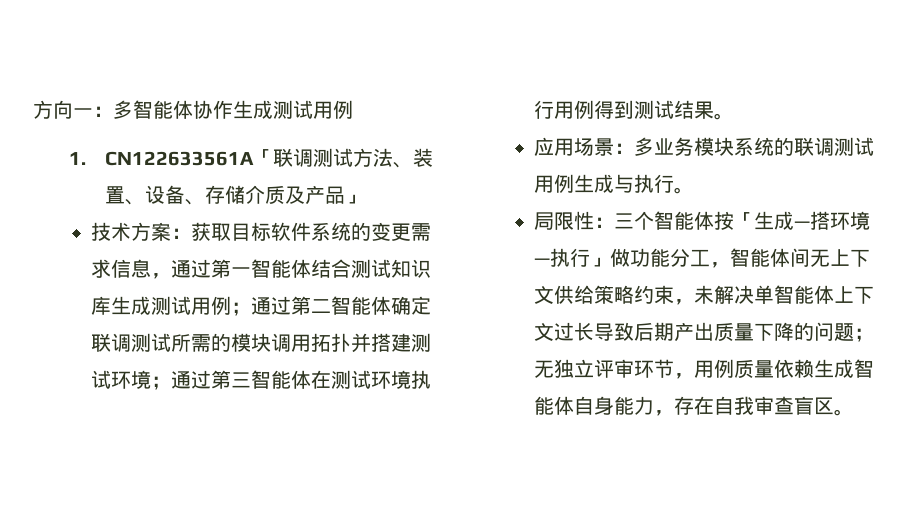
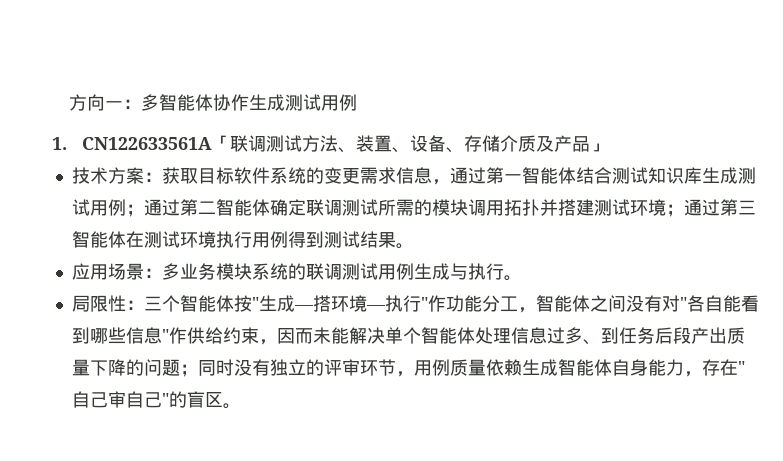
[733,212,754,228] 「 -> [252,297,260,310] "
[589,248,630,267] 」做 -> [421,295,447,312] "作
[789,248,870,267] [533,285,874,305] [533,322,674,341] 间无上下文供给策略约束，未解决单智能体上下文过长导致后期 -> [590,295,760,312] [72,327,692,345] 之间没有对"各自能看到哪些信息"作供给约束，因而未能解决单个智能体处理信息过多、到任务后段
[533,359,594,378] 无独立 -> [198,359,325,376] 同时没有独立的
[713,396,794,415] 自我审查 -> [738,361,746,374] [72,391,188,408] "自己审自己"的

